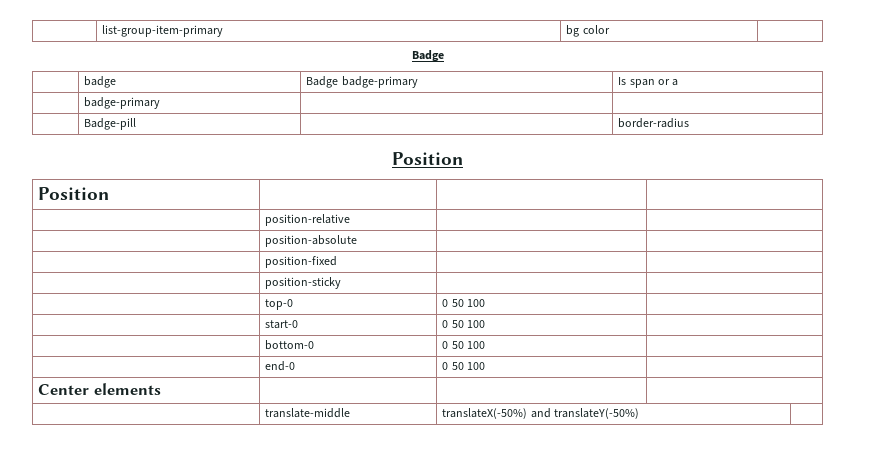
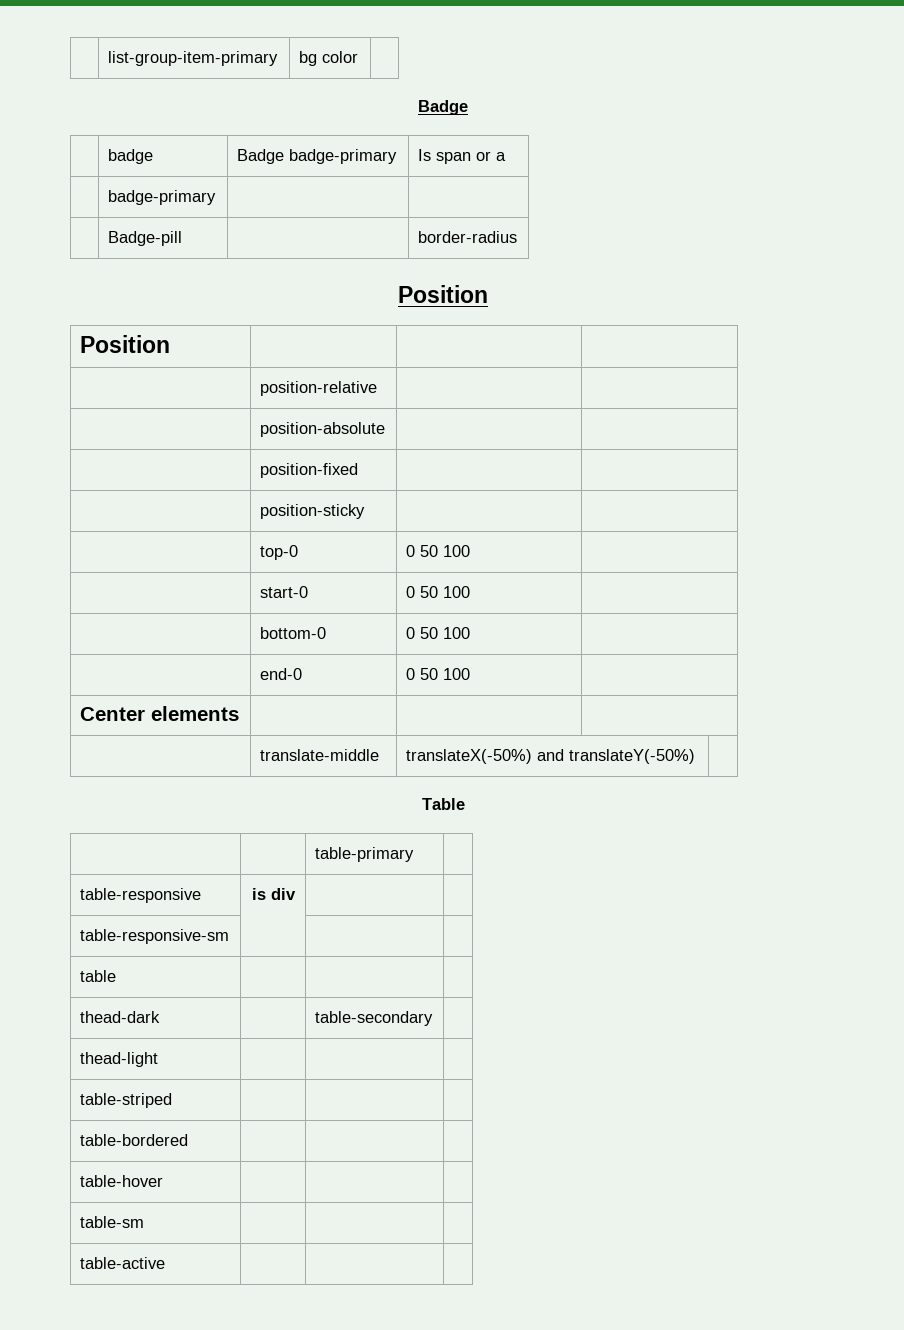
(639, 413) none -> [421,798,465,810] [315,847,415,862] [80,888,202,903] [251,888,296,900] [80,929,230,944] [80,970,117,982] [80,1011,161,1023] [315,1011,434,1026] [80,1052,159,1067] [80,1093,173,1108] [80,1134,189,1146] [80,1175,164,1187] [80,1216,145,1228] [80,1257,166,1269] // Table // | | table-primary | // table-responsive | is div | | // table-responsive-sm | | | // table | | | // thead-dark | | table-secondary | // thead-light | | | // table-striped | | | // table-bordered | | | // table-hover | | | // table-sm | | | // table-active | | |

